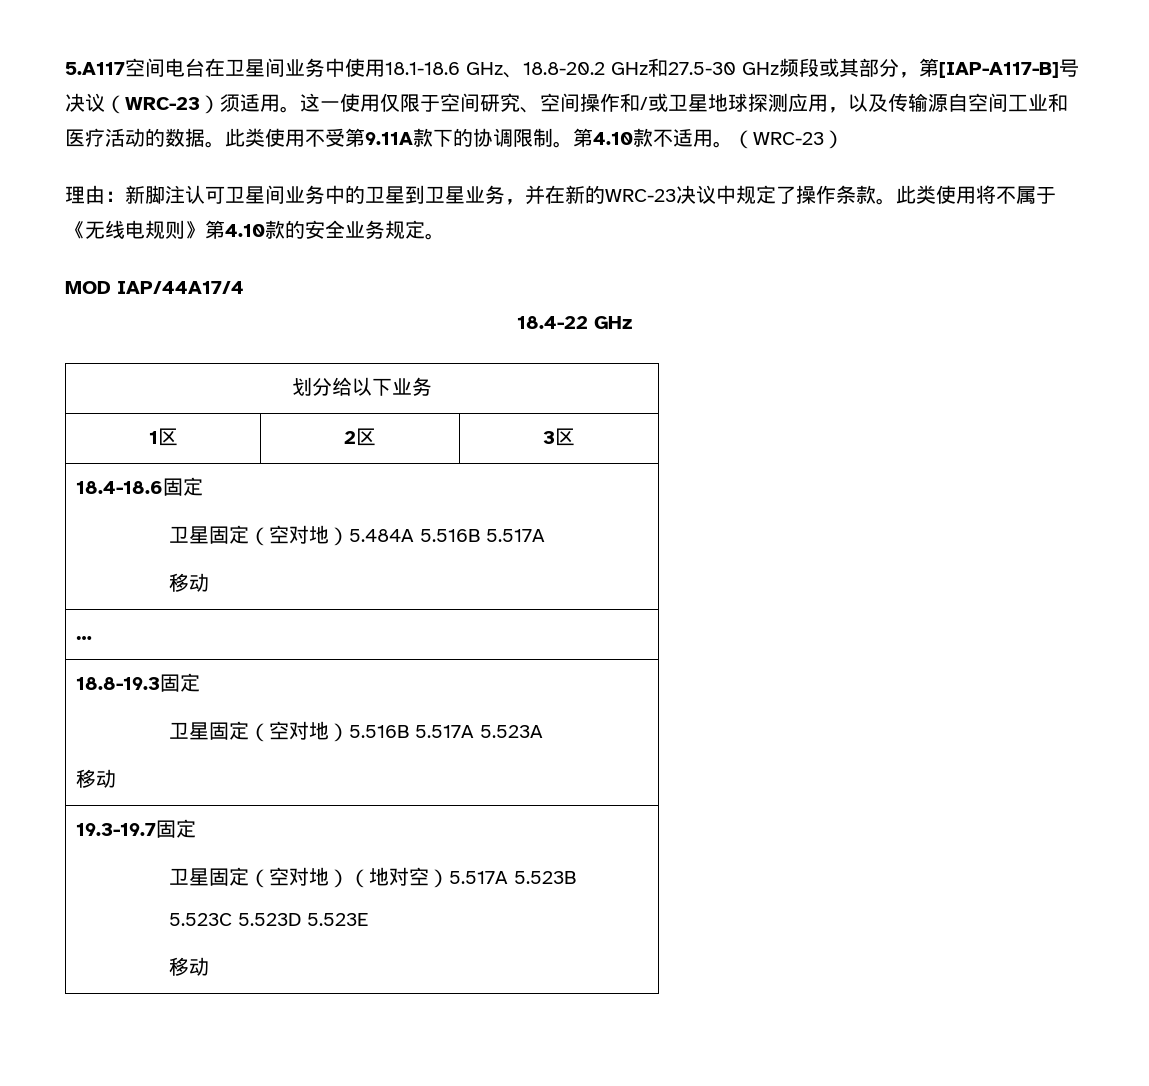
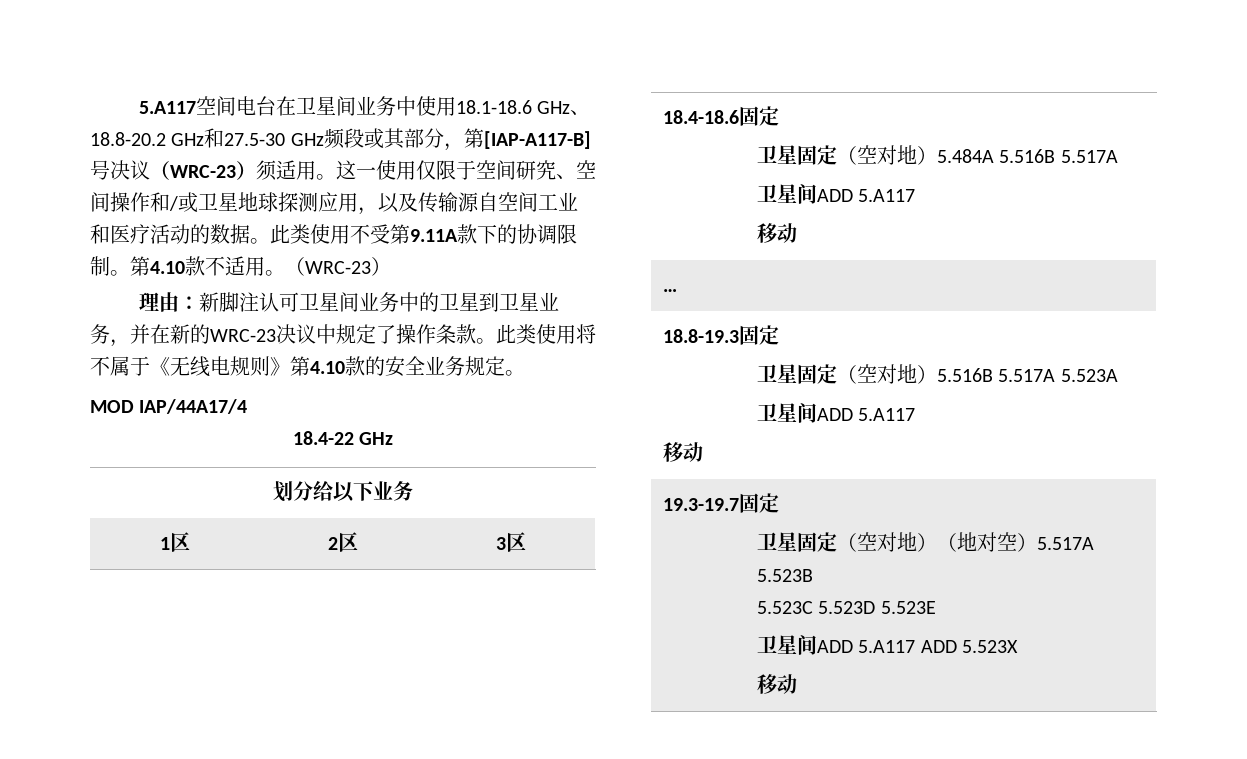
(545, 535) none -> [756,184,916,204] // 卫星间ADD 5.A117
(543, 731) none -> [756,403,916,423] // 卫星间ADD 5.A117
(368, 919) none -> [756,635,1018,655] // 卫星间ADD 5.A117 ADD 5.523X

